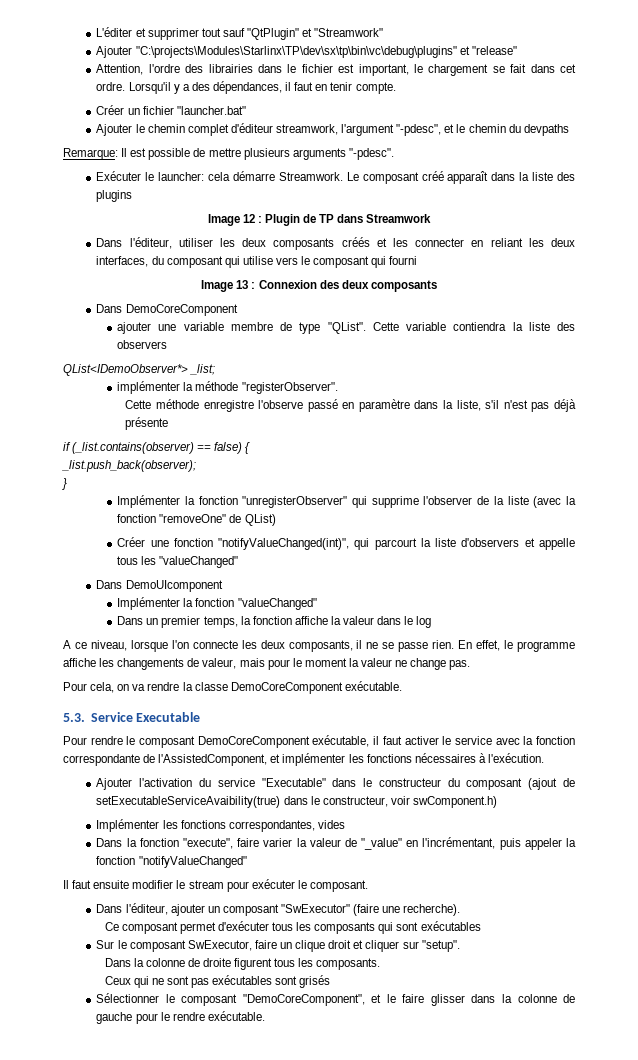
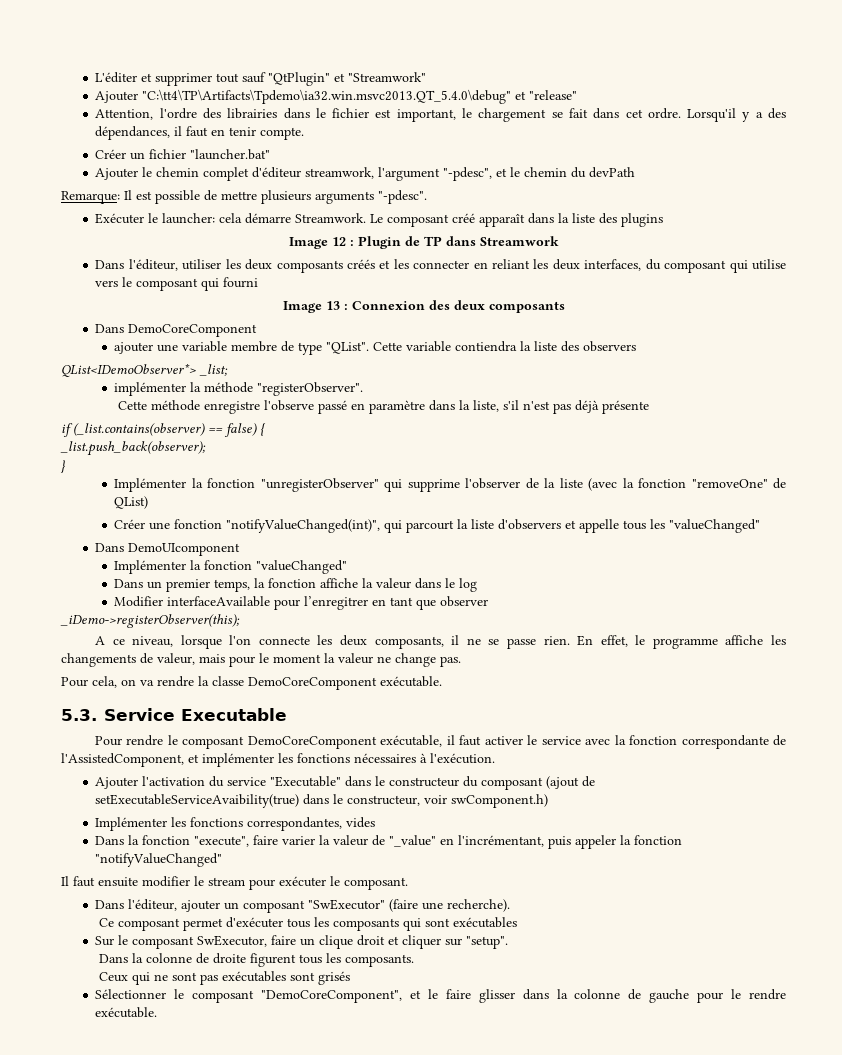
[135,46,457,58] "C:\projects\Modules\Starlinx\TP\dev\sx\tp\bin\vc\debug\plugins" -> [142,89,512,104] "C:\tt4\TP\Artifacts\Tpdemo\ia32.win.msvc2013.QT_5.4.0\debug"
[523,124,569,136] devpaths -> [589,167,636,178] devPath
(432, 622) none -> [114,596,489,610] [60,614,240,628] // Modifier interfaceAvailable pour l’enregitrer en tant que observer // _iDemo->registerObserver(this);

